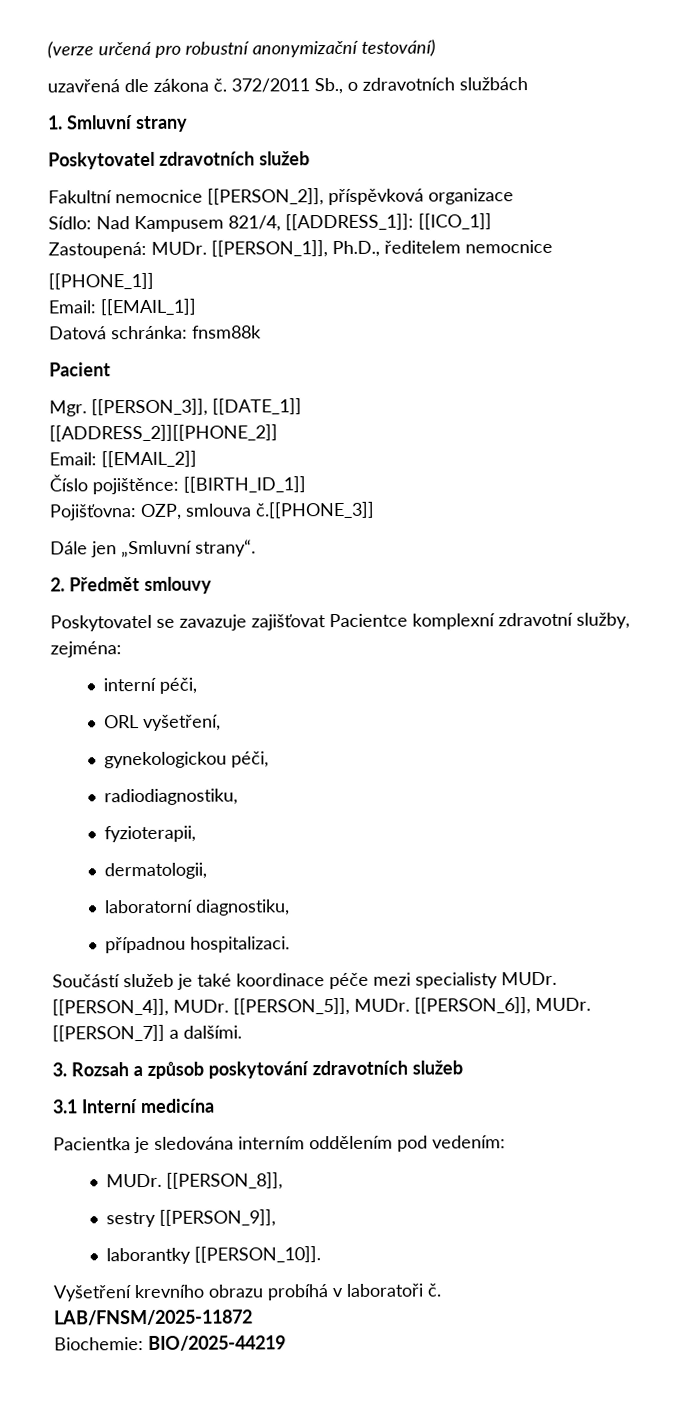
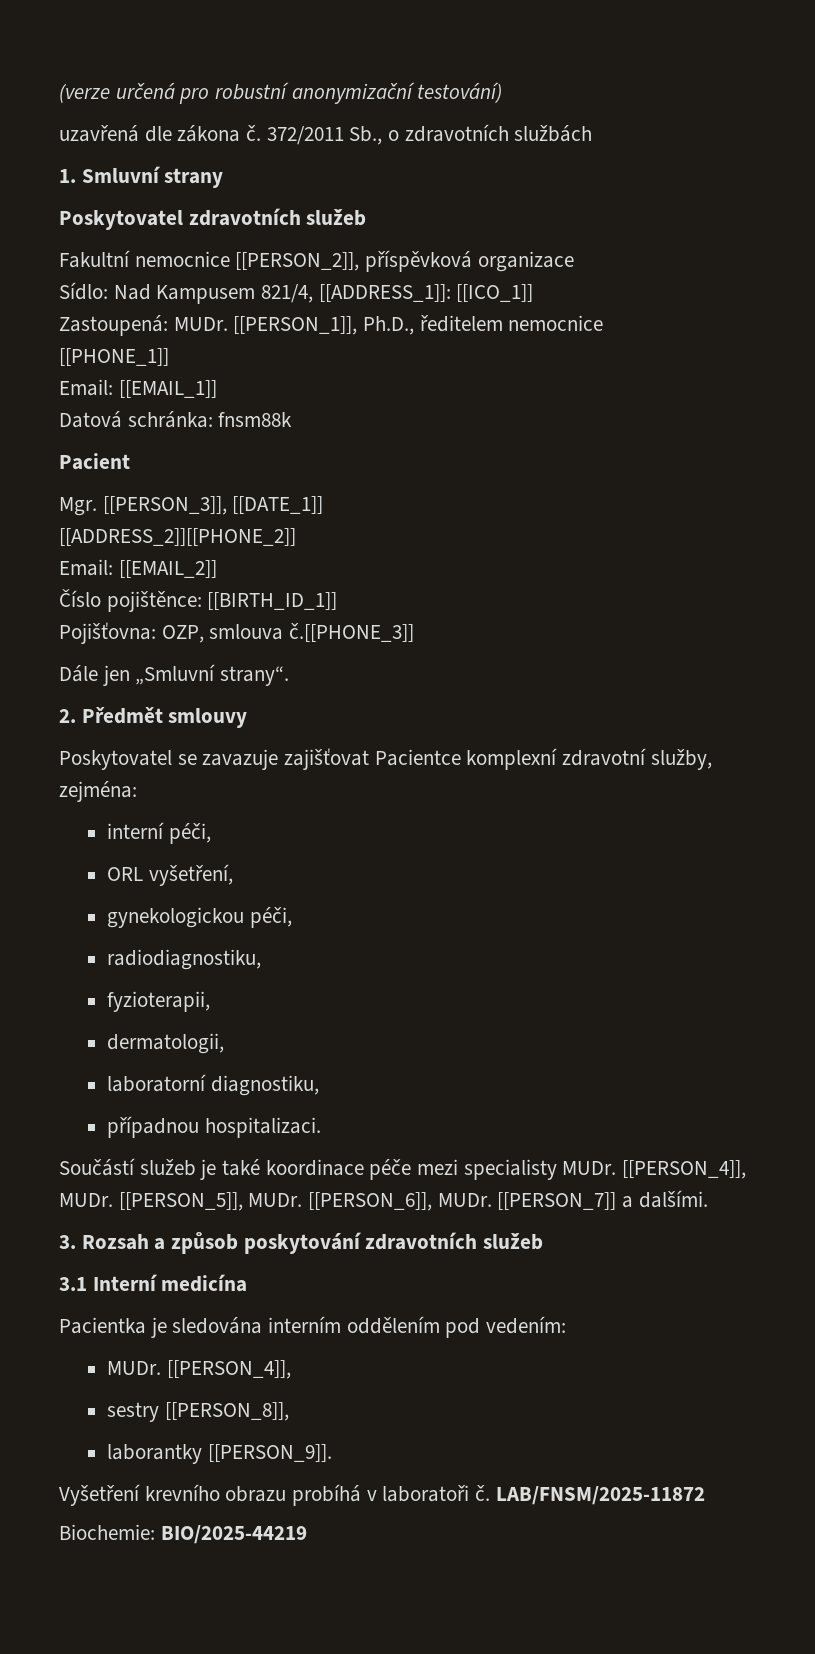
(163, 1180) none -> [167,1360,292,1379] [107,1402,160,1422] [[PERSON_4]], // sestry
[106,1209,277,1228] // sestry [[PERSON_9]], -> (290, 1411) none
[194,1246,322,1263] [[PERSON_10]]. -> [208,1444,333,1462] [[PERSON_9]].

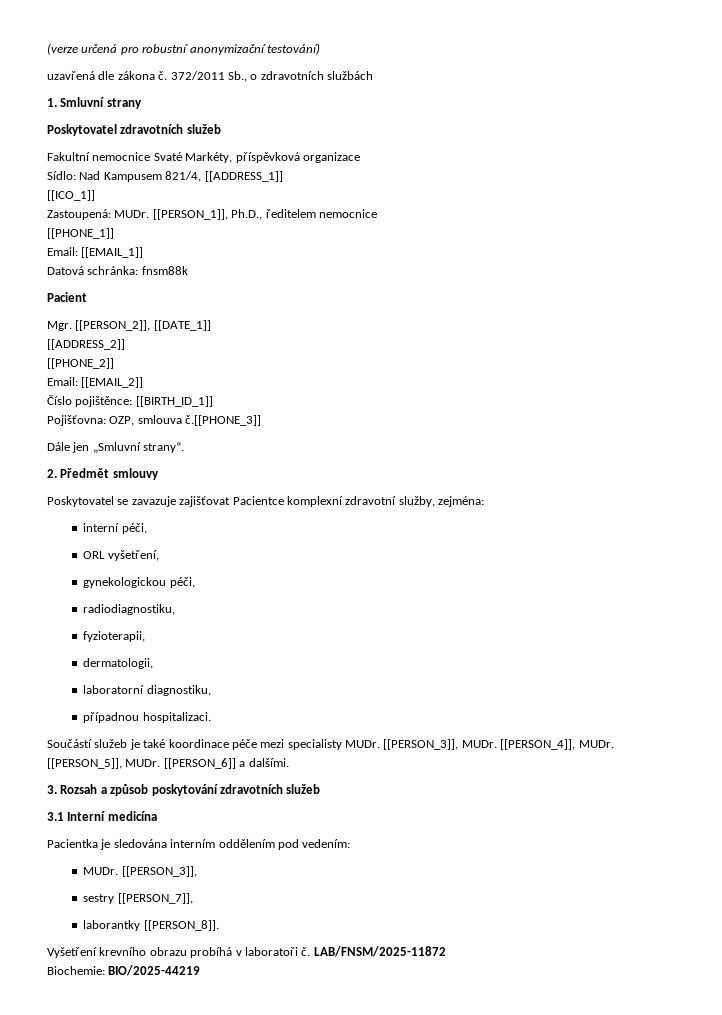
[235,252,360,271] [[PERSON_2]], -> [153,152,233,163] Svaté Markéty,
[318,284,451,302] [[ADDRESS_1]]: -> [204,171,283,182] [[ADDRESS_1]] //
[102,496,227,515] [[PERSON_3]], -> [75,320,151,331] [[PERSON_2]],
[59,528,296,546] [[ADDRESS_2]][[PHONE_2]] -> [47,339,125,350] [47,358,114,369] [[ADDRESS_2]] // [[PHONE_2]]
(617, 1168) none -> [383,739,497,750] [[PERSON_3]], MUDr.
[308,1192,617,1211] [[PERSON_6]], MUDr. [[PERSON_7]] -> [163,758,236,769] [[PERSON_6]]
[167,1360,292,1379] [[PERSON_4]], -> [121,866,197,877] [[PERSON_3]],
[165,1402,290,1421] [[PERSON_8]], -> [117,893,193,904] [[PERSON_7]],
[208,1444,333,1462] [[PERSON_9]]. -> [143,920,219,931] [[PERSON_8]].

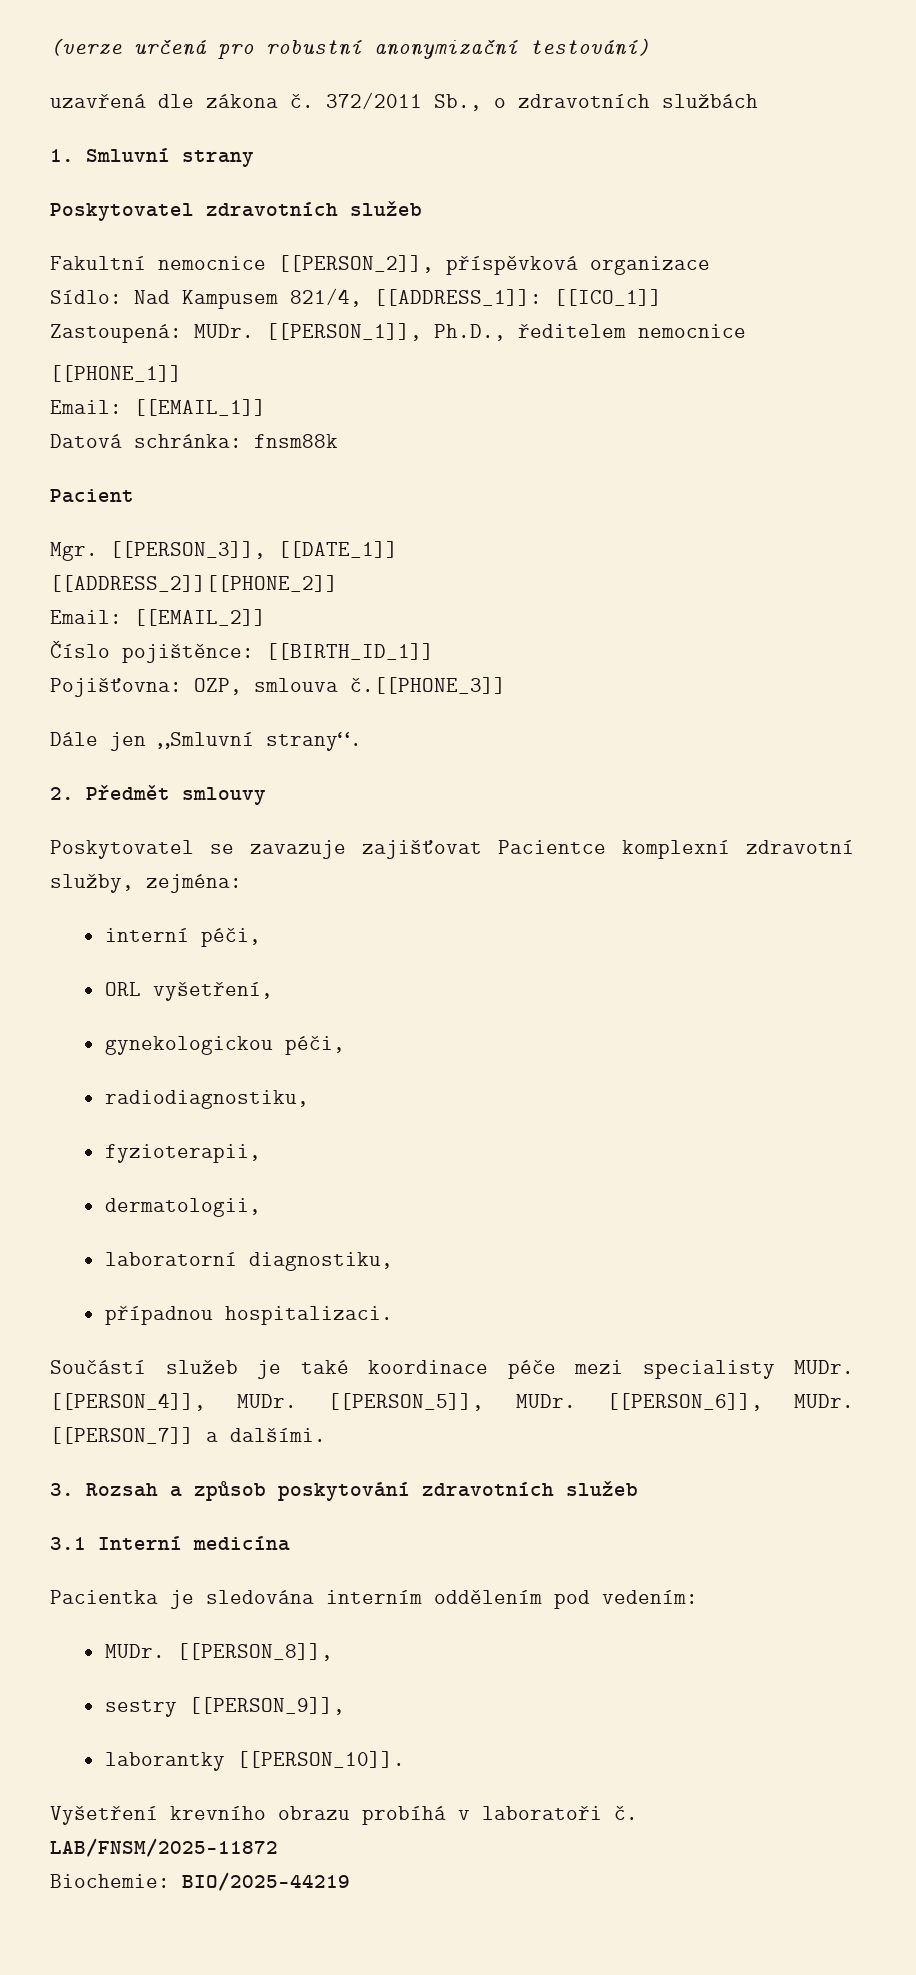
[153,152,233,163] Svaté Markéty, -> [278,255,434,273] [[PERSON_2]],
[204,171,283,182] [[ADDRESS_1]] // -> [374,289,542,306] [[ADDRESS_1]]:
[75,320,151,331] [[PERSON_2]], -> [110,541,266,559] [[PERSON_3]],
[47,339,125,350] [47,358,114,369] [[ADDRESS_2]] // [[PHONE_2]] -> [50,575,338,592] [[ADDRESS_2]][[PHONE_2]]
[383,739,497,750] [[PERSON_3]], MUDr. -> (854, 1367) none
[163,758,236,769] [[PERSON_6]] -> [606,1393,854,1411] [50,1427,194,1444] [[PERSON_6]], MUDr. [[PERSON_7]]
[121,866,197,877] [[PERSON_3]], -> [176,1643,333,1661] [[PERSON_8]],
[117,893,193,904] [[PERSON_7]], -> [188,1697,345,1715] [[PERSON_9]],
[143,920,219,931] [[PERSON_8]]. -> [236,1751,405,1768] [[PERSON_10]].

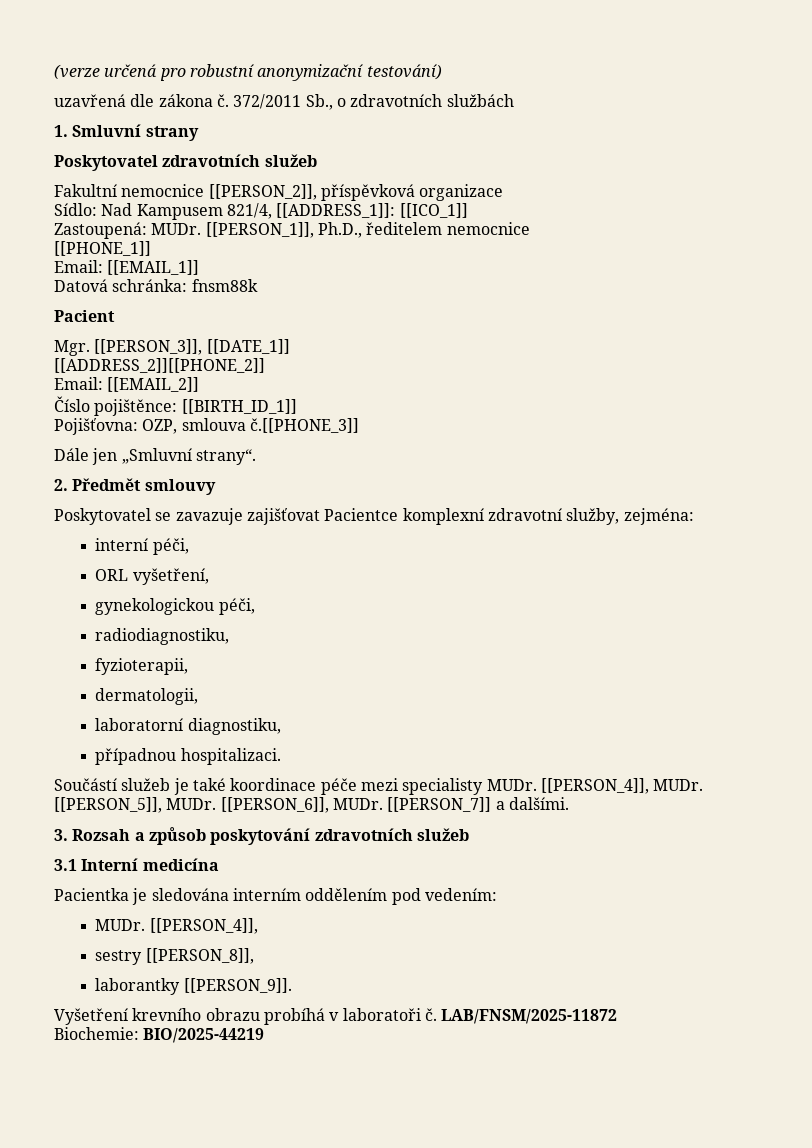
(165, 1651) none -> [149,918,258,934] [95,950,143,965] [[PERSON_4]], // sestry
[104,1697,345,1717] // sestry [[PERSON_9]], -> (254, 956) none
[236,1751,405,1768] [[PERSON_10]]. -> [183,978,292,993] [[PERSON_9]].

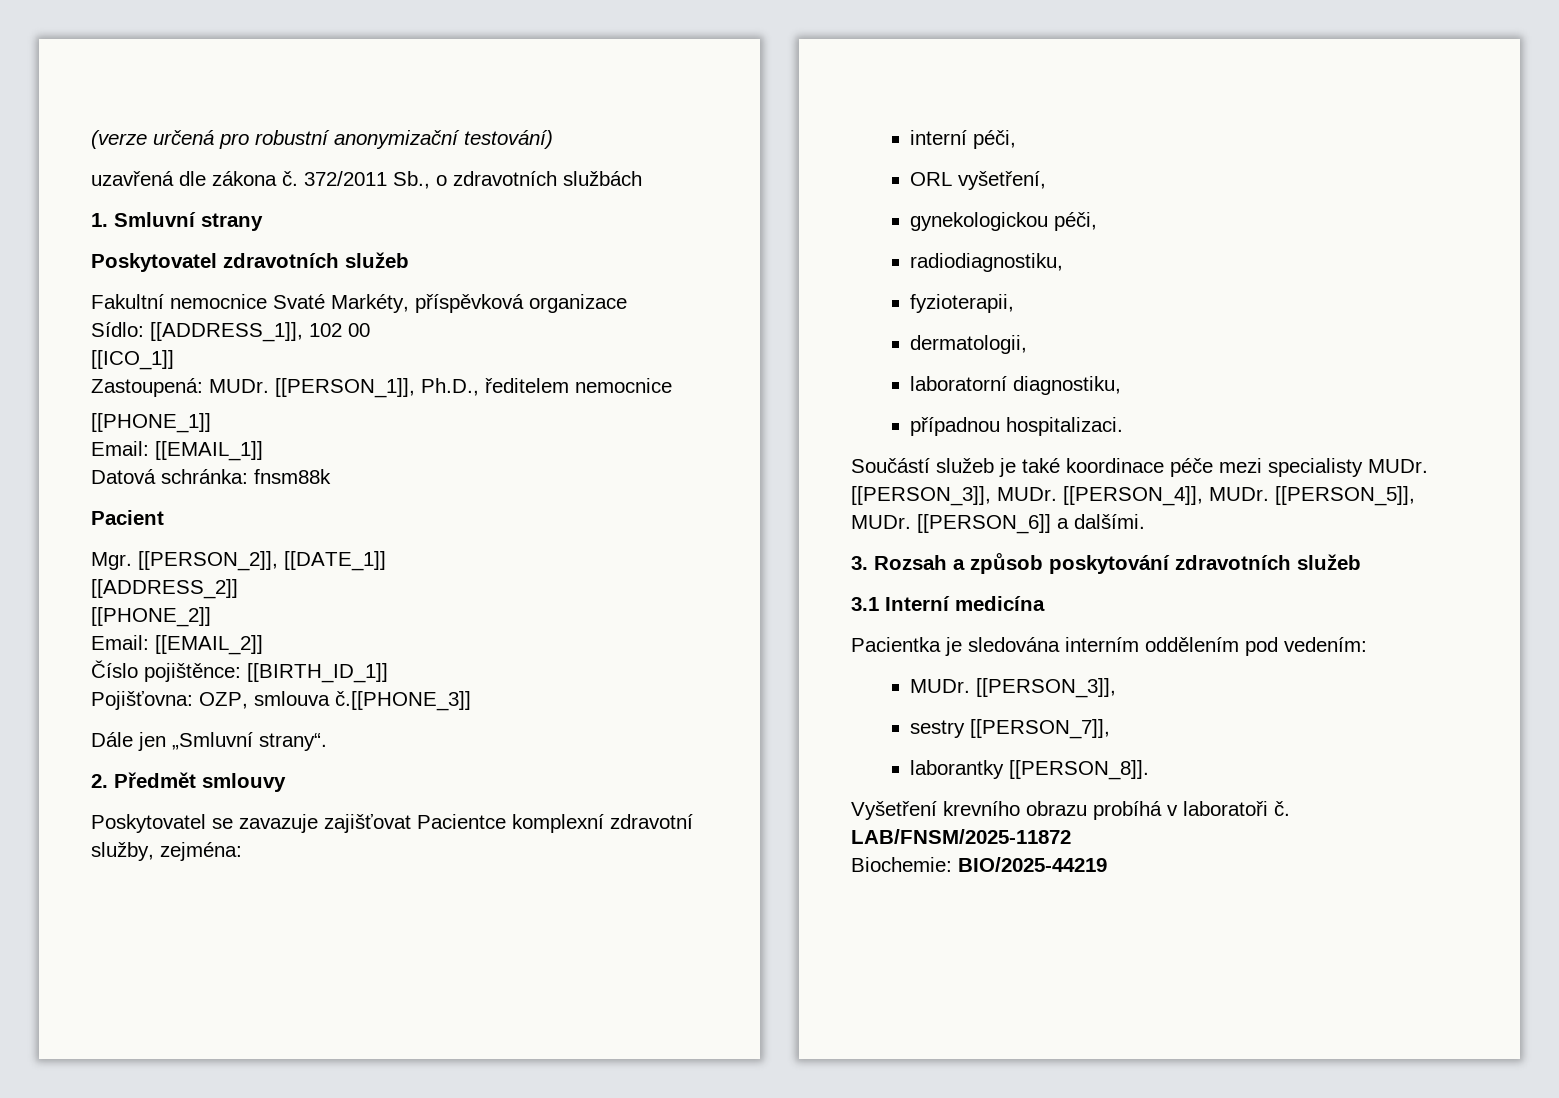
[208,184,317,200] [[PERSON_2]], -> [273,294,409,313] Svaté Markéty,
[101,203,396,220] Nad Kampusem 821/4, [[ADDRESS_1]]: -> [150,322,370,342] [[ADDRESS_1]], 102 00 //
[94,339,203,355] [[PERSON_3]], -> [138,551,278,571] [[PERSON_2]],
[54,358,265,373] [[ADDRESS_2]][[PHONE_2]] -> [91,579,238,599] [91,607,211,627] [[ADDRESS_2]] // [[PHONE_2]]
(537, 785) none -> [851,486,1057,506] [[PERSON_3]], MUDr.
[220,797,492,813] [[PERSON_6]], MUDr. [[PERSON_7]] -> [917,514,1051,534] [[PERSON_6]]
[149,918,258,934] [[PERSON_4]], -> [976,678,1117,698] [[PERSON_3]],
[145,948,254,964] [[PERSON_8]], -> [970,719,1111,739] [[PERSON_7]],
[183,978,292,993] [[PERSON_9]]. -> [1009,760,1150,780] [[PERSON_8]].

